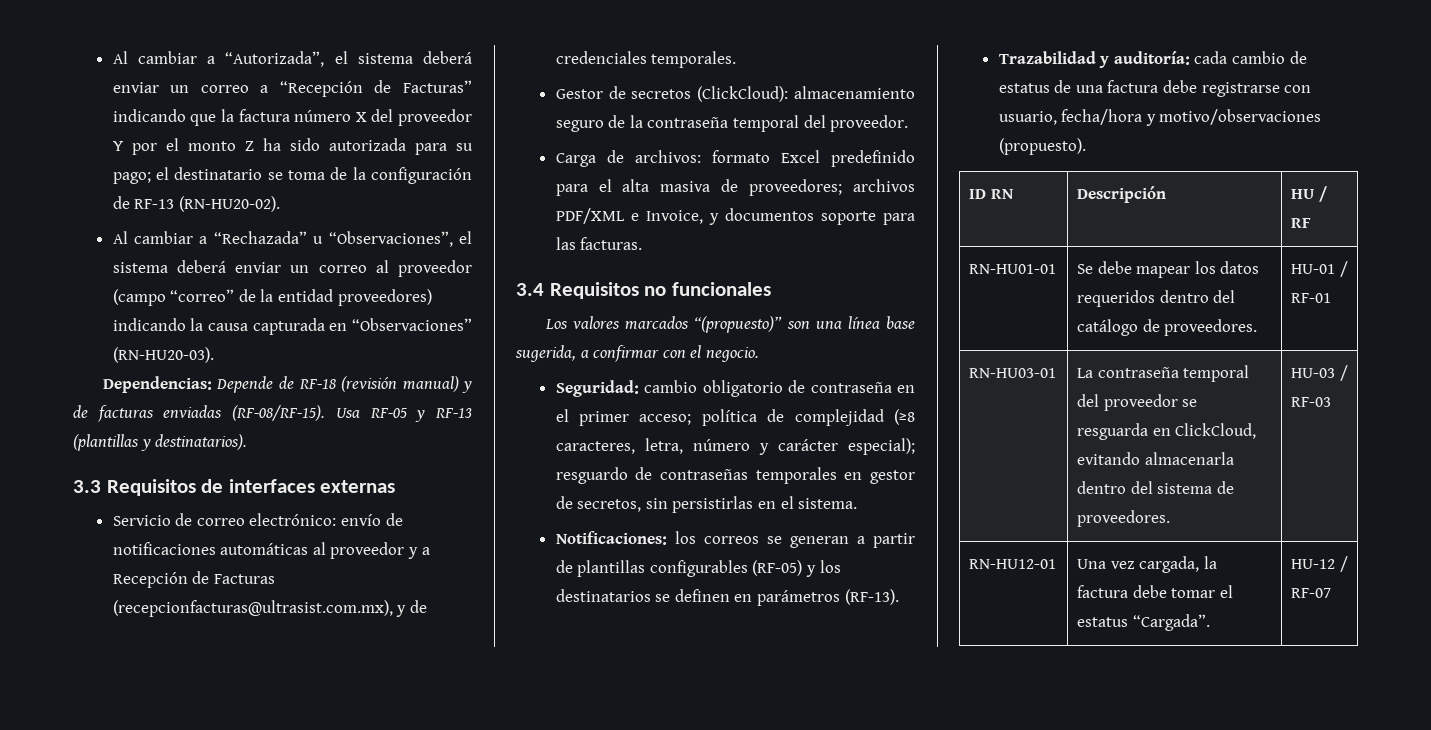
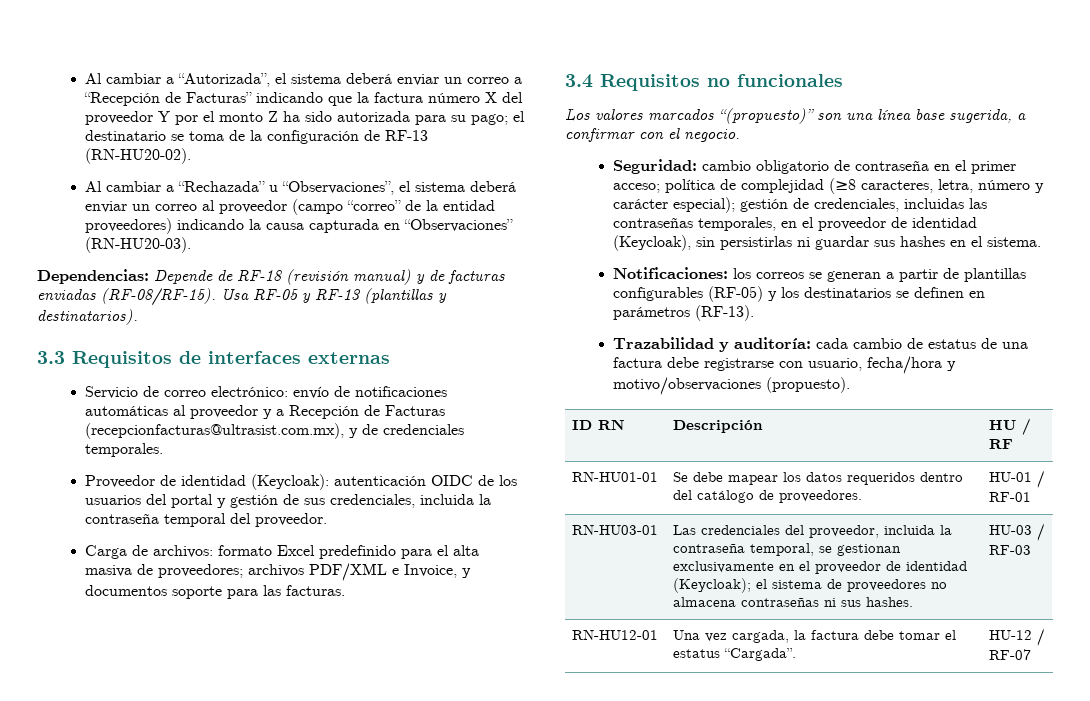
[555,86,915,102] [555,115,626,132] Gestor de secretos (ClickCloud): almacenamiento seguro de -> [85,474,518,490] [85,494,475,508] Proveedor de identidad (Keycloak): autenticación OIDC de los usuarios del portal y gestión de sus credenciales, incluida
[555,467,915,484] [555,496,754,513] resguardo de contraseñas temporales en gestor de secretos, sin persistirlas -> [740,198,988,212] [613,217,978,231] [613,235,946,251] gestión de credenciales, incluidas las contraseñas temporales, en el proveedor de identidad (Keycloak), sin persistirlas ni guardar sus hashes
[1077,365,1250,382] [1077,394,1198,411] [1077,423,1257,440] [1077,452,1234,465] [1077,481,1234,494] [1077,510,1171,527] La contraseña temporal del proveedor se resguarda en ClickCloud, evitando almacenarla dentro del sistema de proveedores. -> [673,525,953,538] [673,543,902,556] [673,561,968,574] [673,578,948,593] [673,597,914,607] Las credenciales del proveedor, incluida la contraseña temporal, se gestionan exclusivamente en el proveedor de identidad (Keycloak); el sistema de proveedores no almacena contraseñas ni sus hashes.

